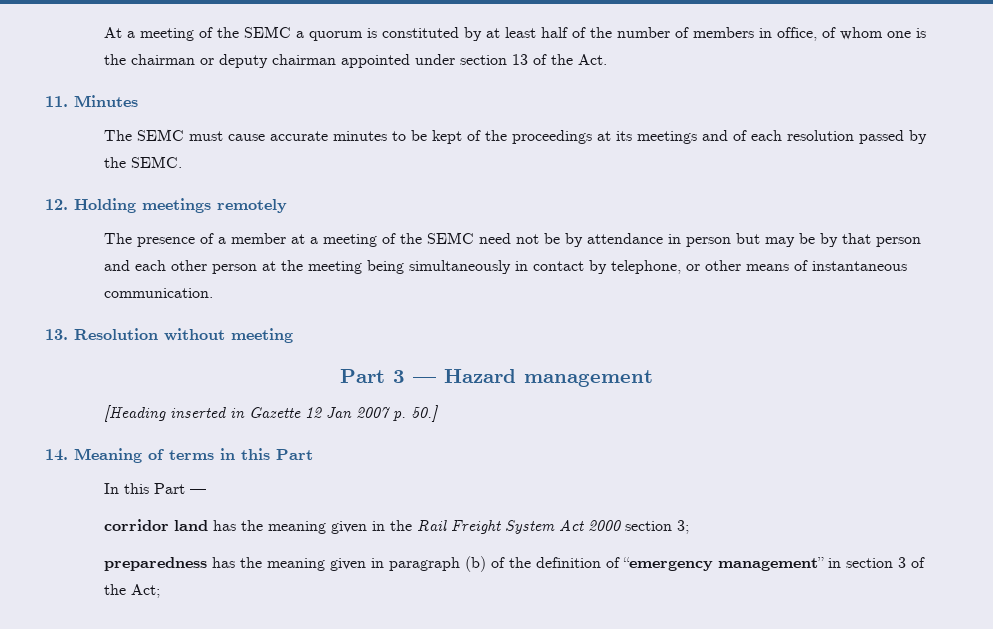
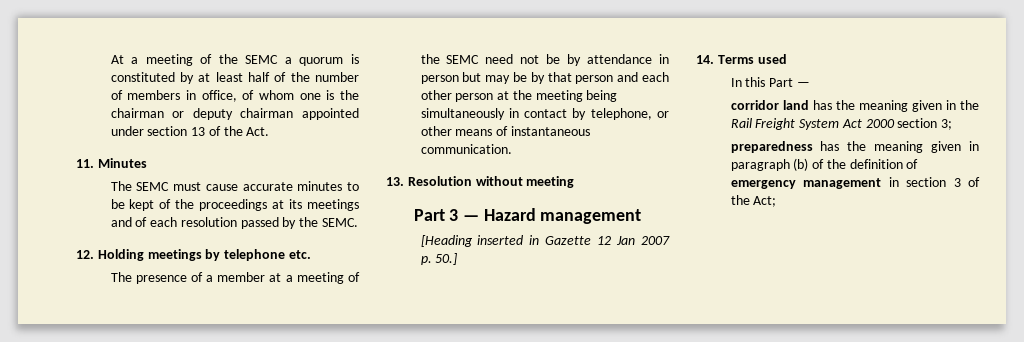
[217,199,287,213] remotely -> [205,249,311,261] by telephone etc.
[74,448,313,463] Meaning of terms in this Part -> [717,54,787,64] Terms used
[622,557,824,571] “emergency management” -> [730,178,882,189] emergency management

